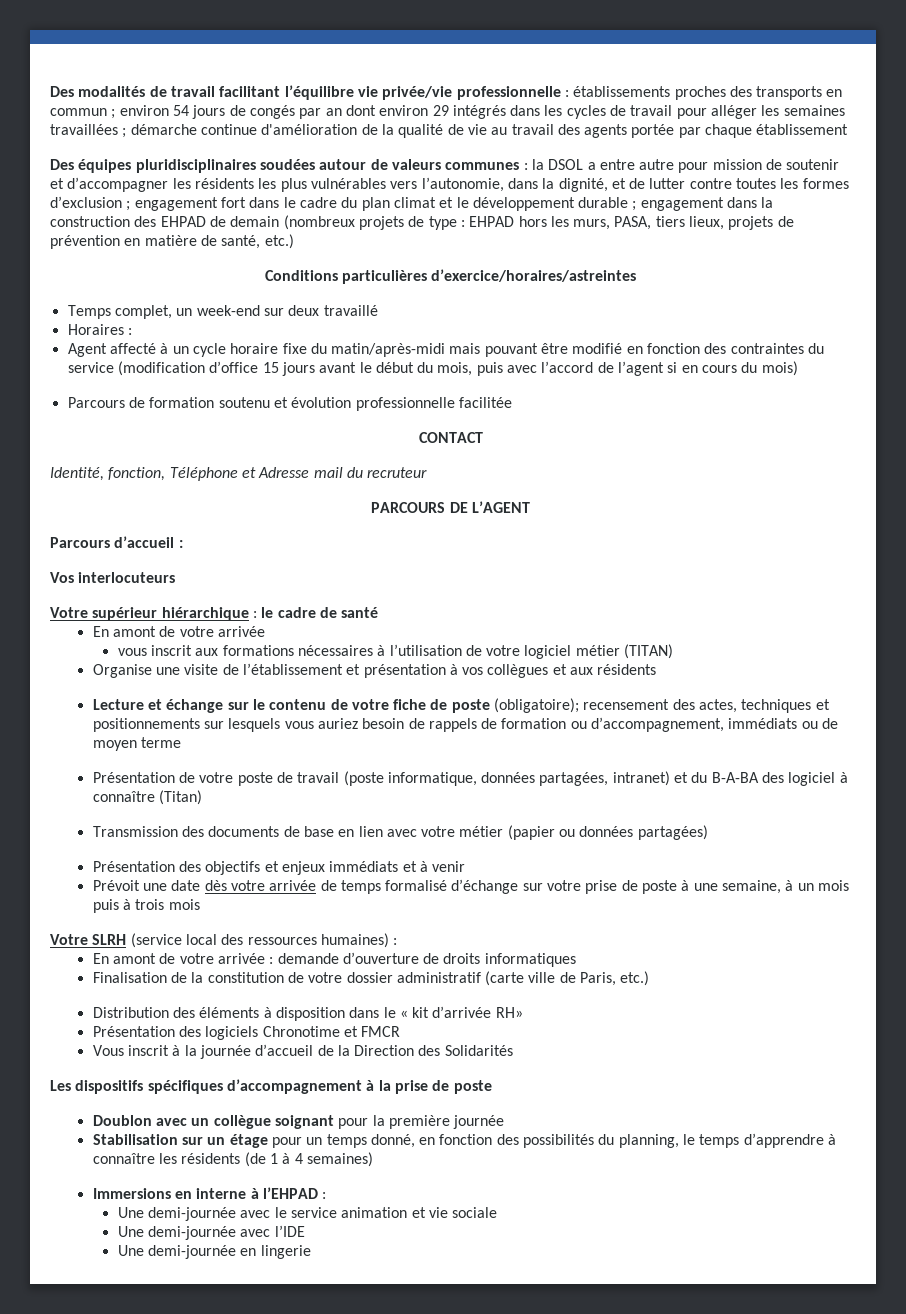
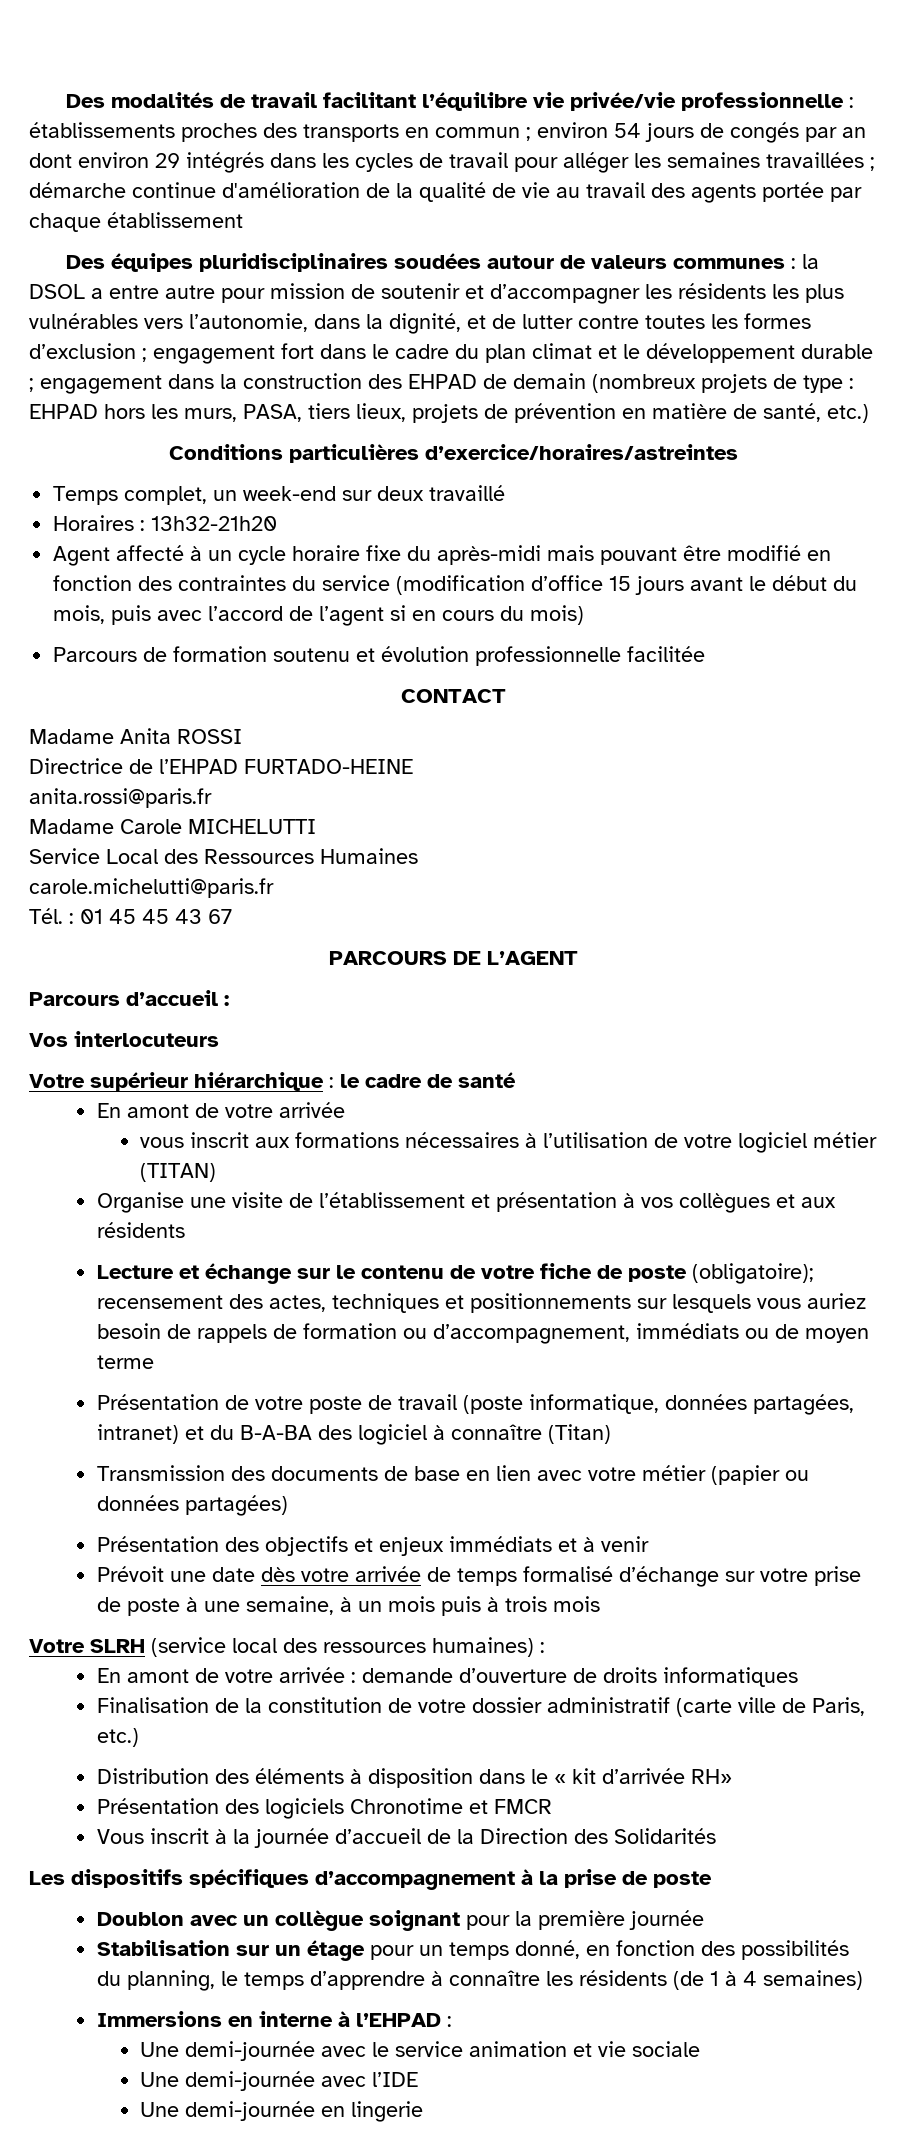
(132, 331) none -> [151,516,278,531] 13h32-21h20
[331,343,446,357] matin/après-midi -> [437,545,542,565] après-midi
[50,467,428,481] Identité, fonction, Téléphone et Adresse mail du recruteur -> [29,728,242,744] [29,758,413,774] [29,788,212,808] [29,819,316,834] [29,848,418,864] [29,878,274,898] [29,908,232,924] Madame Anita ROSSI // Directrice de l’EHPAD FURTADO-HEINE // anita.rossi@paris.fr // Madame Carole MICHELUTTI // Service Local des Ressources Humaines // carole.michelutti@paris.fr // Tél. : 01 45 45 43 67

